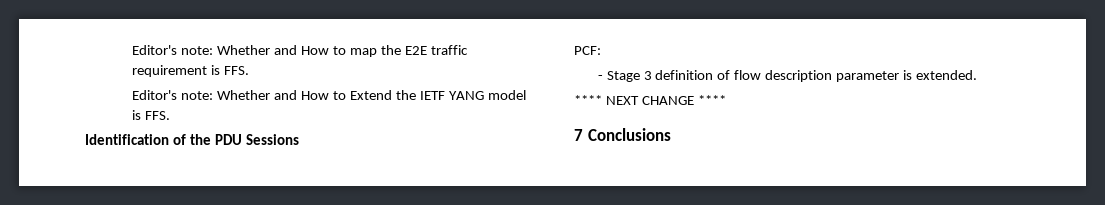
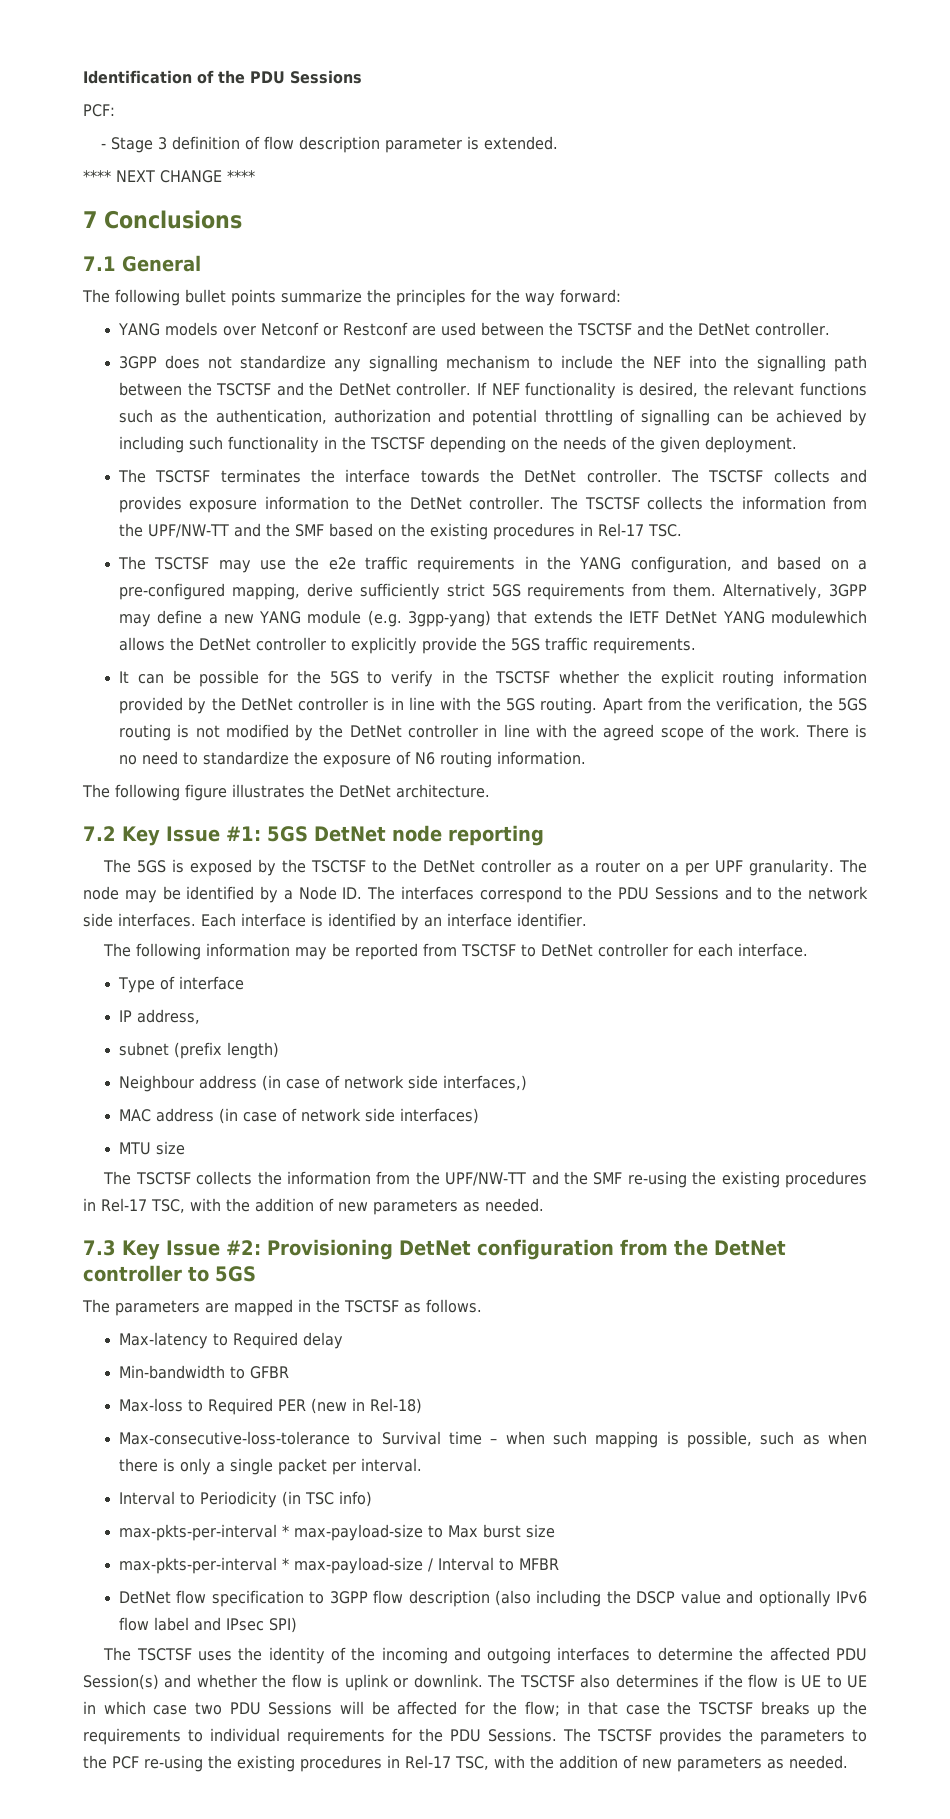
[132,45,468,57] [132,65,250,77] [132,90,526,100] [132,110,171,120] Editor's note: Whether and How to map the E2E traffic requirement is FFS. // Editor's note: Whether and How to Extend the IETF YANG model is FFS. // -> (83, 77) none
(671, 134) none -> [83,255,201,272] [82,289,621,306] [118,322,831,336] [119,355,867,372] [119,382,867,399] [119,409,867,426] [119,436,798,453] [118,469,867,483] [119,496,867,513] [119,523,683,540] [118,556,868,573] [119,583,867,600] [119,610,868,627] [119,637,697,654] [119,670,867,687] [119,697,868,714] [119,724,868,741] [119,751,587,768] [82,784,490,801] [83,825,544,846] [103,859,867,876] [83,886,869,903] [83,913,587,930] [103,943,809,960] [118,976,244,993] [119,1009,201,1024] [119,1042,280,1059] [119,1075,528,1092] [119,1108,480,1124] [119,1141,186,1155] [103,1171,867,1188] [83,1198,544,1215] [83,1239,786,1260] [83,1265,256,1282] [82,1299,482,1316] [119,1332,344,1349] [119,1365,290,1379] [119,1398,423,1415] [119,1431,868,1448] [119,1458,423,1475] [119,1491,373,1508] [119,1524,556,1541] [119,1557,560,1574] [119,1590,868,1607] [119,1617,298,1633] [103,1647,868,1664] [83,1674,868,1691] [83,1701,868,1718] [83,1728,867,1745] [83,1755,848,1772] // 7.1 General // The following bullet points summarize the principles for the way forward: // YANG models over Netconf or Restconf are used between the TSCTSF and the DetNet controller. // 3GPP does not standardize any signalling mechanism to include the NEF into the signalling path between the TSCTSF and the DetNet controller. If NEF functionality is desired, the relevant functions such as the authentication, authorization and potential throttling of signalling can be achieved by including such functionality in the TSCTSF depending on the needs of the given deployment. // The TSCTSF terminates the interface towards the DetNet controller. The TSCTSF collects and provides exposure information to the DetNet controller. The TSCTSF collects the information from the UPF/NW-TT and the SMF based on the existing procedures in Rel-17 TSC. // The TSCTSF may use the e2e traffic requirements in the YANG configuration, and based on a pre-configured mapping, derive sufficiently strict 5GS requirements from them. Alternatively, 3GPP may define a new YANG module (e.g. 3gpp-yang) that extends the IETF DetNet YANG modulewhich allows the DetNet controller to explicitly provide the 5GS traffic requirements. // It can be possible for the 5GS to verify in the TSCTSF whether the explicit routing information provided by the DetNet controller is in line with the 5GS routing. Apart from the verification, the 5GS routing is not modified by the DetNet controller in line with the agreed scope of the work. There is no need to standardize the exposure of N6 routing information. // The following figure illustrates the DetNet architecture. // 7.2 Key Issue #1: 5GS DetNet node reporting // The 5GS is exposed by the TSCTSF to the DetNet controller as a router on a per UPF granularity. The node may be identified by a Node ID. The interfaces correspond to the PDU Sessions and to the network side interfaces. Each interface is identified by an interface identifier. // The following information may be reported from TSCTSF to DetNet controller for each interface. // Type of interface // IP address, // subnet (prefix length) // Neighbour address (in case of network side interfaces,) // MAC address (in case of network side interfaces) // MTU size // The TSCTSF collects the information from the UPF/NW-TT and the SMF re-using the existing procedures in Rel-17 TSC, with the addition of new parameters as needed. // 7.3 Key Issue #2: Provisioning DetNet configuration from the DetNet controller to 5GS // The parameters are mapped in the TSCTSF as follows. // Max-latency to Required delay // Min-bandwidth to GFBR // Max-loss to Required PER (new in Rel-18) // Max-consecutive-loss-tolerance to Survival time – when such mapping is possible, such as when there is only a single packet per interval. // Interval to Periodicity (in TSC info) // max-pkts-per-interval * max-payload-size to Max burst size // max-pkts-per-interval * max-payload-size / Interval to MFBR // DetNet flow specification to 3GPP flow description (also including the DSCP value and optionally IPv6 flow label and IPsec SPI) // The TSCTSF uses the identity of the incoming and outgoing interfaces to determine the affected PDU Session(s) and whether the flow is uplink or downlink. The TSCTSF also determines if the flow is UE to UE in which case two PDU Sessions will be affected for the flow; in that case the TSCTSF breaks up the requirements to individual requirements for the PDU Sessions. The TSCTSF provides the parameters to the PCF re-using the existing procedures in Rel-17 TSC, with the addition of new parameters as needed.

